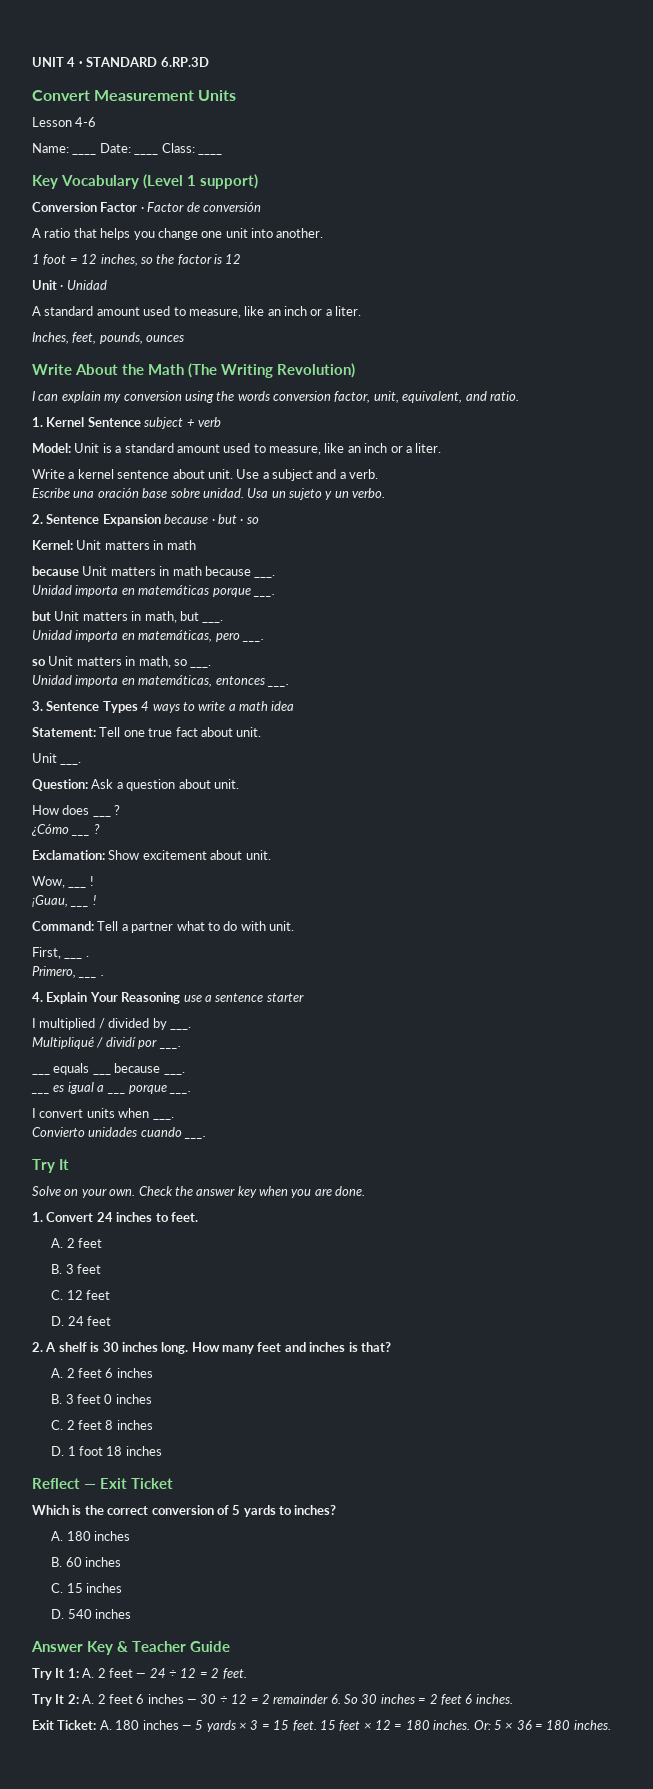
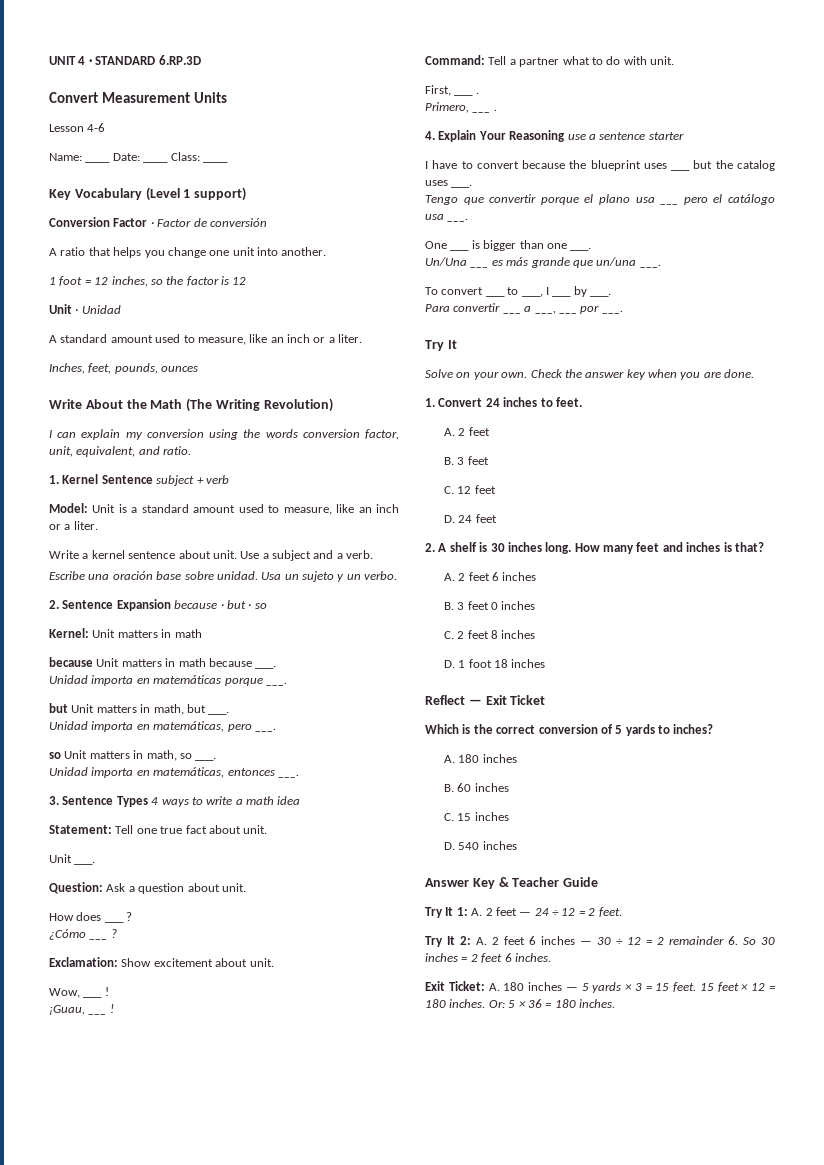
[39,1018,191,1030] [32,1037,181,1049] [32,1063,111,1075] [114,1063,185,1075] [31,1092,50,1094] [53,1082,105,1094] [106,1085,192,1094] [32,1108,174,1120] [32,1127,182,1137] multiplied / divided by ___. // Multipliqué / dividí por ___. // ___ equals ___ because ___. // ___ es igual a ___ porque ___. // I convert units when ___. // Convierto unidades cuando -> [432,160,667,171] [671,169,691,171] [693,160,775,171] [425,180,473,188] [425,194,655,205] [660,194,775,205] [425,214,469,222] [425,241,447,249] [450,249,470,251] [471,240,592,251] [425,257,467,266] [470,266,489,268] [491,257,661,268] [425,287,484,295] [485,295,505,297] [507,287,549,297] [552,286,611,297] [425,303,501,312] [502,312,521,314] [524,305,600,314] have to convert because the blueprint uses ___ but the catalog uses ___. // Tengo que convertir porque el plano usa ___ pero el catálogo usa ___. // One ___ is bigger than one ___. // Un/Una ___ es más grande que un/una ___. // To convert ___ to ___, I ___ by ___. // Para convertir ___ a ___, ___ por

